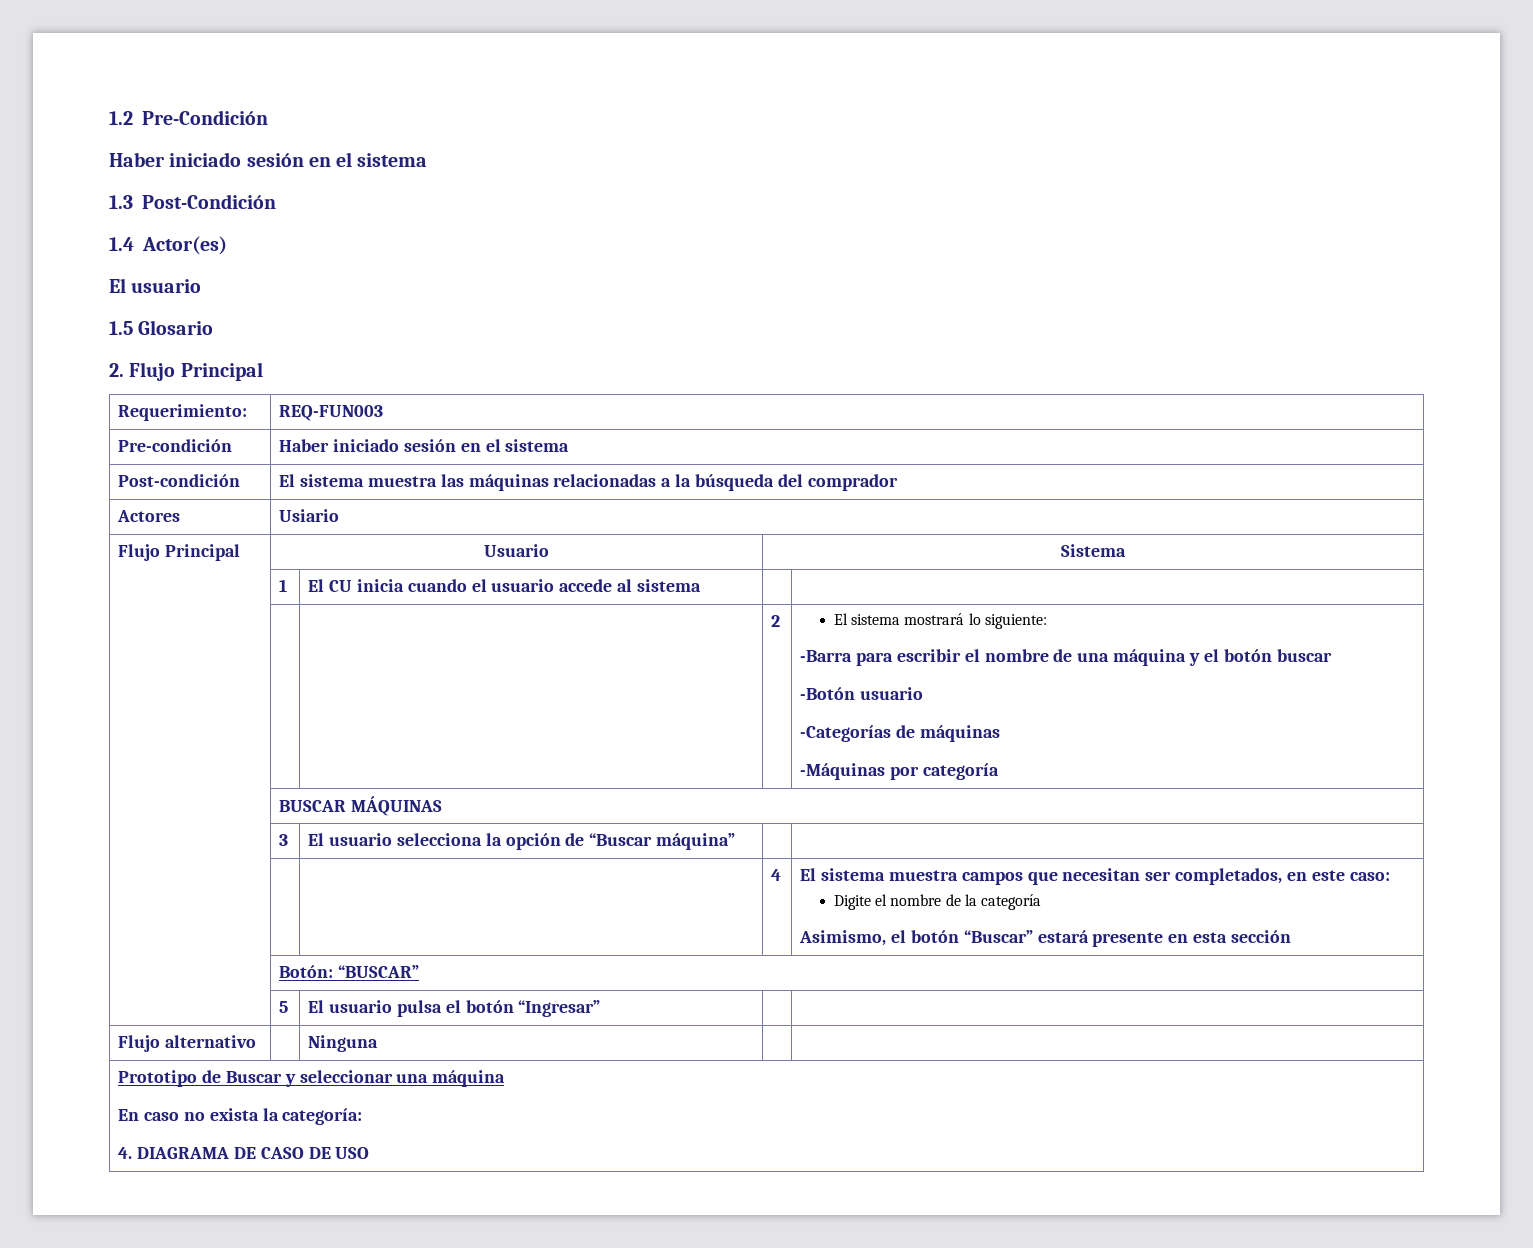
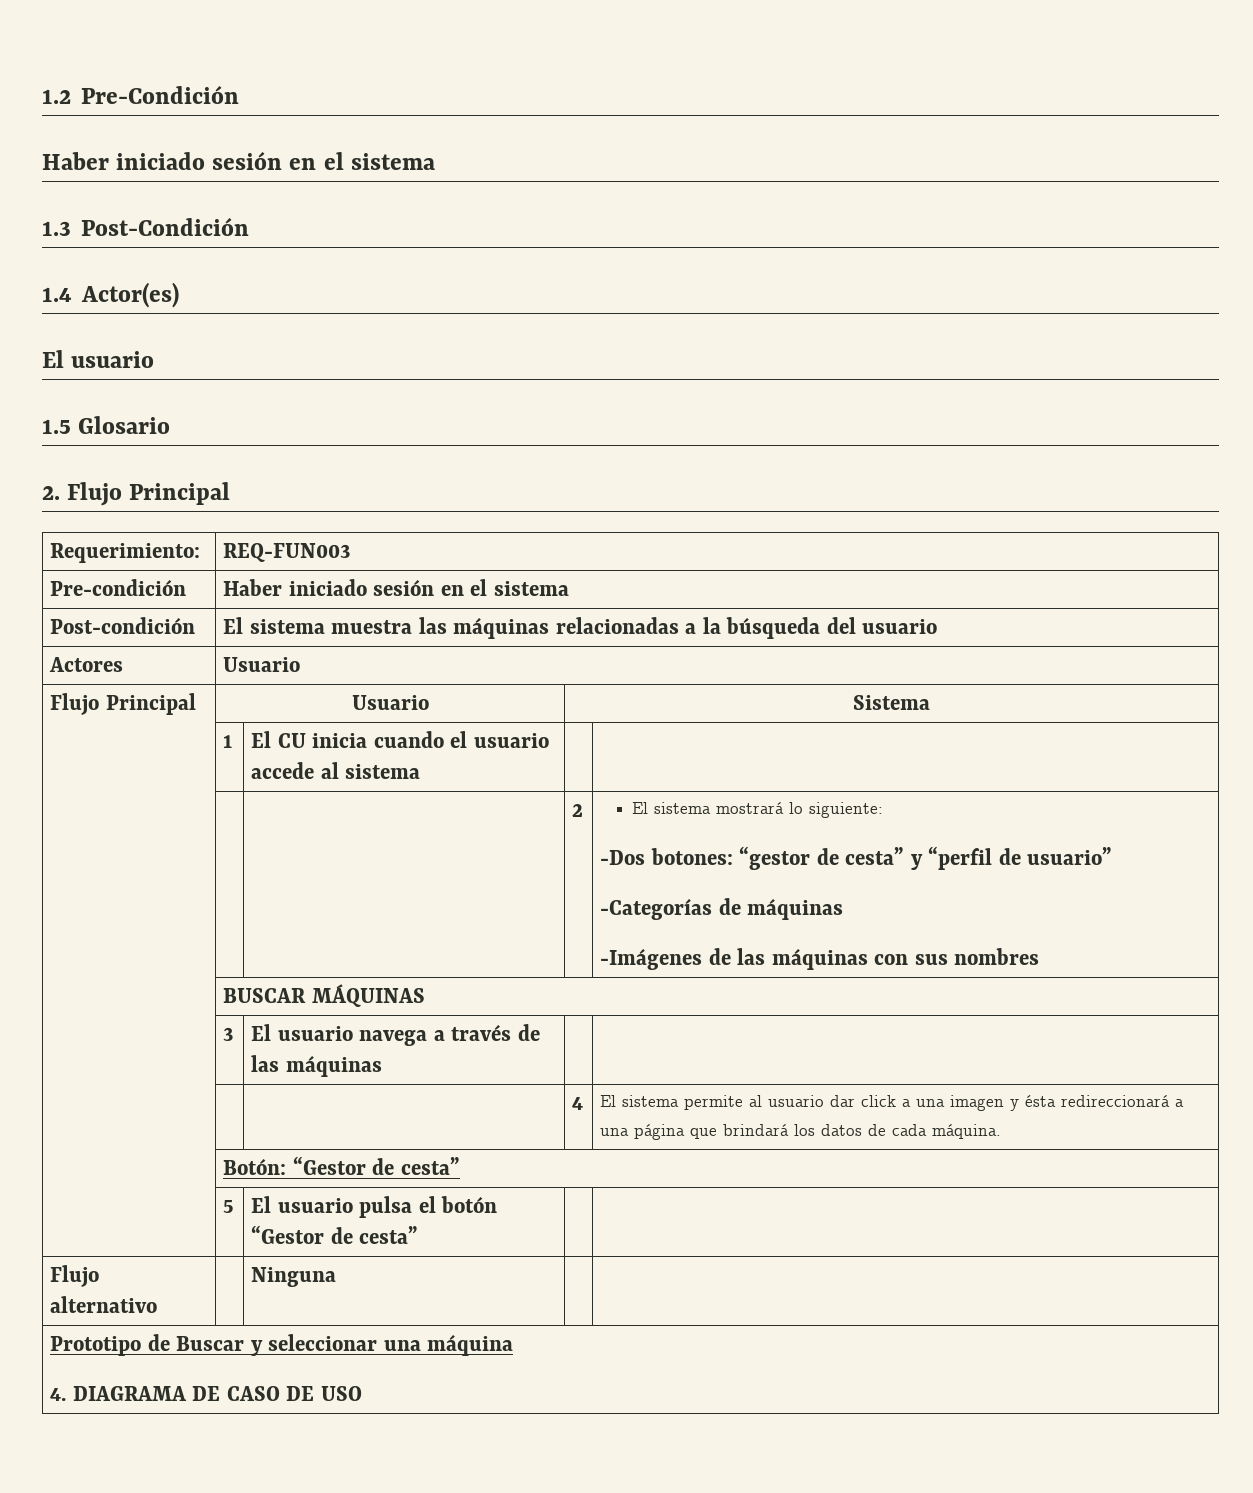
[807,474,898,491] comprador -> [862,619,938,634] usuario
[279,509,340,522] Usiario -> [223,657,301,672] Usuario
[800,649,1332,666] [800,687,923,700] [800,725,1000,742] [800,763,999,780] -Barra para escribir el nombre de una máquina y el botón buscar // -Botón usuario // -Categorías de máquinas // -Máquinas por categoría -> [600,846,1113,870] [600,898,844,920] [600,948,1040,970] -Dos botones: “gestor de cesta” y “perfil de usuario” // -Categorías de máquinas // -Imágenes de las máquinas con sus nombres
[396,833,736,850] [771,869,782,881] [800,868,1390,885] [834,894,1042,910] [799,930,1291,947] [279,965,419,978] selecciona la opción de “Buscar máquina” | | // | | | 4 | El sistema muestra campos que necesitan ser completados, en este caso: // Digite el nombre de la categoría // Asimismo, el botón “Buscar” estará presente en esta sección // | Botón: “BUSCAR” -> [359,1024,540,1046] [251,1055,382,1077] [572,1097,584,1110] [600,1095,1185,1111] [600,1124,1002,1140] [223,1156,460,1175] navega a través de las máquinas | | // | | | 4 | El sistema permite al usuario dar click a una imagen y ésta redireccionará a una página que brindará los datos de cada máquina. // | Botón: “Gestor de cesta”
[518,1000,601,1017] “Ingresar” -> [251,1225,419,1244] “Gestor de cesta”
[118,1108,363,1125] // En caso no exista la categoría: -> (514, 1345) none

